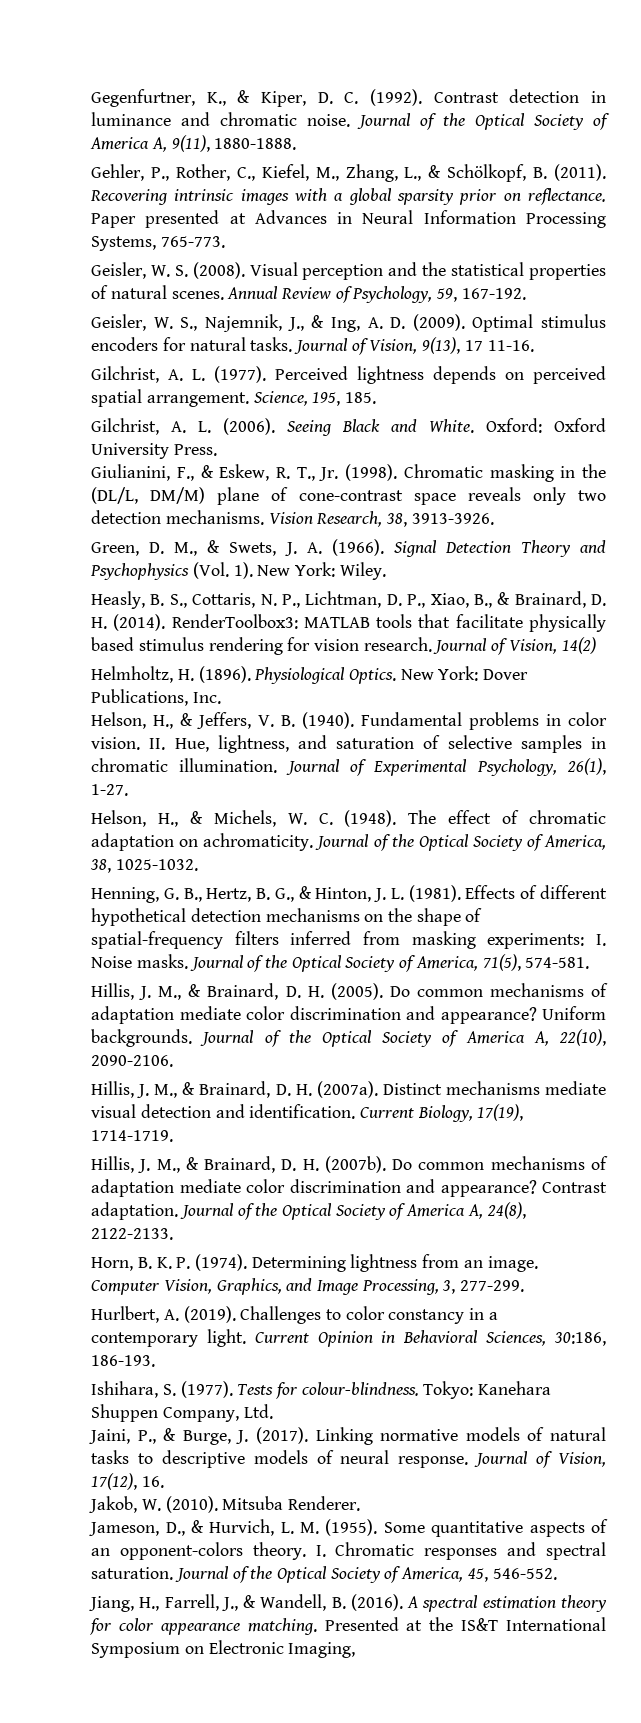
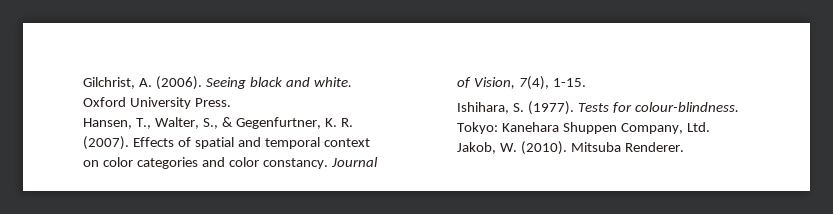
[91,89,606,107] [91,112,610,130] [90,135,297,152] [91,164,607,182] [90,188,606,205] [91,210,606,228] [91,236,225,251] [91,262,606,280] [91,285,526,303] [91,314,606,332] [91,337,534,355] [91,366,607,384] [91,389,377,407] [91,418,606,436] [91,443,217,459] [91,464,606,482] [91,487,607,505] [91,510,494,527] [91,539,606,557] [90,562,386,580] [91,591,607,609] [91,614,606,632] [91,637,596,655] [91,666,529,684] [91,689,221,706] [91,712,607,730] [91,735,606,753] [91,758,607,776] [91,784,129,796] [91,810,606,827] [91,833,606,851] [90,859,198,873] [91,885,607,903] [91,908,483,926] [91,931,606,949] [91,954,590,972] [91,983,608,1000] [91,1006,607,1024] [91,1029,606,1047] [91,1055,174,1067] [91,1081,606,1098] [91,1104,524,1122] [91,1130,174,1142] [91,1156,609,1173] [91,1179,608,1197] [91,1202,526,1220] [91,1228,174,1240] [91,1254,538,1272] [91,1278,525,1295] [91,1306,498,1324] [91,1329,606,1347] [91,1355,156,1367] Gegenfurtner, K., & Kiper, D. C. (1992). Contrast detection in luminance and chromatic noise. Journal of the Optical Society of America A, 9(11), 1880-1888. // Gehler, P., Rother, C., Kiefel, M., Zhang, L., & Schölkopf, B. (2011). Recovering intrinsic images with a global sparsity prior on reflectance. Paper presented at Advances in Neural Information Processing Systems, 765-773. // Geisler, W. S. (2008). Visual perception and the statistical properties of natural scenes. Annual Review of Psychology, 59, 167-192. // Geisler, W. S., Najemnik, J., & Ing, A. D. (2009). Optimal stimulus encoders for natural tasks. Journal of Vision, 9(13), 17 11-16. // Gilchrist, A. L. (1977). Perceived lightness depends on perceived spatial arrangement. Science, 195, 185. // Gilchrist, A. L. (2006). Seeing Black and White. Oxford: Oxford University Press. // Giulianini, F., & Eskew, R. T., Jr. (1998). Chromatic masking in the (DL/L, DM/M) plane of cone-contrast space reveals only two detection mechanisms. Vision Research, 38, 3913-3926. // Green, D. M., & Swets, J. A. (1966). Signal Detection Theory and Psychophysics (Vol. 1). New York: Wiley. // Heasly, B. S., Cottaris, N. P., Lichtman, D. P., Xiao, B., & Brainard, D. H. (2014). RenderToolbox3: MATLAB tools that facilitate physically based stimulus rendering for vision research. Journal of Vision, 14(2) // Helmholtz, H. (1896). Physiological Optics. New York: Dover Publications, Inc. // Helson, H., & Jeffers, V. B. (1940). Fundamental problems in color vision. II. Hue, lightness, and saturation of selective samples in chromatic illumination. Journal of Experimental Psychology, 26(1), 1-27. // Helson, H., & Michels, W. C. (1948). The effect of chromatic adaptation on achromaticity. Journal of the Optical Society of America, 38, 1025-1032. // Henning, G. B., Hertz, B. G., & Hinton, J. L. (1981). Effects of different hypothetical detection mechanisms on the shape of spatial-frequency filters inferred from masking experiments: I. Noise masks. Journal of the Optical Society of America, 71(5), 574-581. // Hillis, J. M., & Brainard, D. H. (2005). Do common mechanisms of adaptation mediate color discrimination and appearance? Uniform backgrounds. Journal of the Optical Society of America A, 22(10), 2090-2106. // Hillis, J. M., & Brainard, D. H. (2007a). Distinct mechanisms mediate visual detection and identification. Current Biology, 17(19), 1714-1719. // Hillis, J. M., & Brainard, D. H. (2007b). Do common mechanisms of adaptation mediate color discrimination and appearance? Contrast adaptation. Journal of the Optical Society of America A, 24(8), 2122-2133. // Horn, B. K. P. (1974). Determining lightness from an image. Computer Vision, Graphics, and Image Processing, 3, 277-299. // Hurlbert, A. (2019). Challenges to color constancy in a contemporary light. Current Opinion in Behavioral Sciences, 30:186, 186-193. -> [83,76,352,90] [83,97,232,109] [83,117,353,129] [83,136,370,150] [83,157,378,169] [457,76,587,90] Gilchrist, A. (2006). Seeing black and white. Oxford University Press. // Hansen, T., Walter, S., & Gegenfurtner, K. R. (2007). Effects of spatial and temporal context on color categories and color constancy. Journal of Vision, 7(4), 1-15.
[89,1427,606,1445] [91,1450,606,1468] [91,1473,164,1490] // Jaini, P., & Burge, J. (2017). Linking normative models of natural tasks to descriptive models of neural response. Journal of Vision, 17(12), 16. -> (710, 127) none
[89,1519,608,1537] [91,1542,606,1560] [91,1566,557,1583] [89,1594,607,1612] [90,1617,606,1635] [91,1640,356,1658] // Jameson, D., & Hurvich, L. M. (1955). Some quantitative aspects of an opponent-colors theory. I. Chromatic responses and spectral saturation. Journal of the Optical Society of America, 45, 546-552. // Jiang, H., Farrell, J., & Wandell, B. (2016). A spectral estimation theory for color appearance matching. Presented at the IS&T International Symposium on Electronic Imaging, -> (684, 147) none

